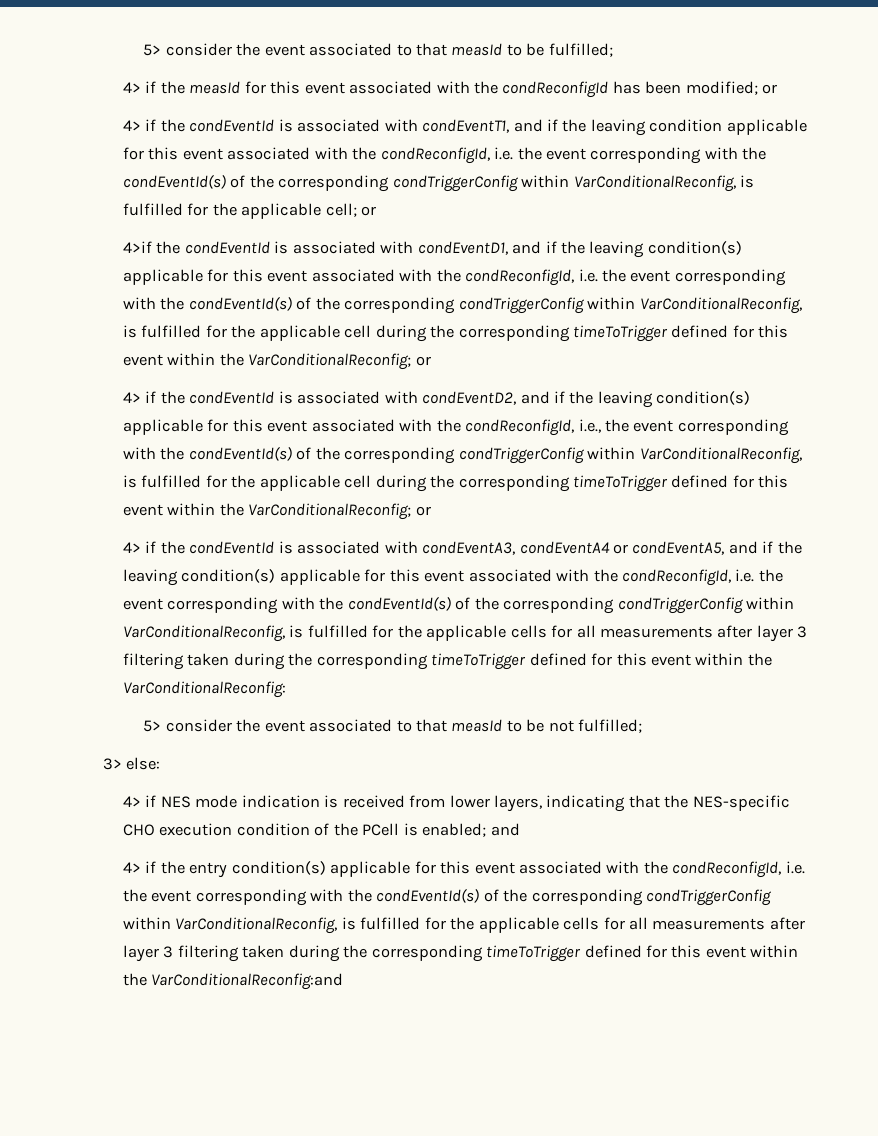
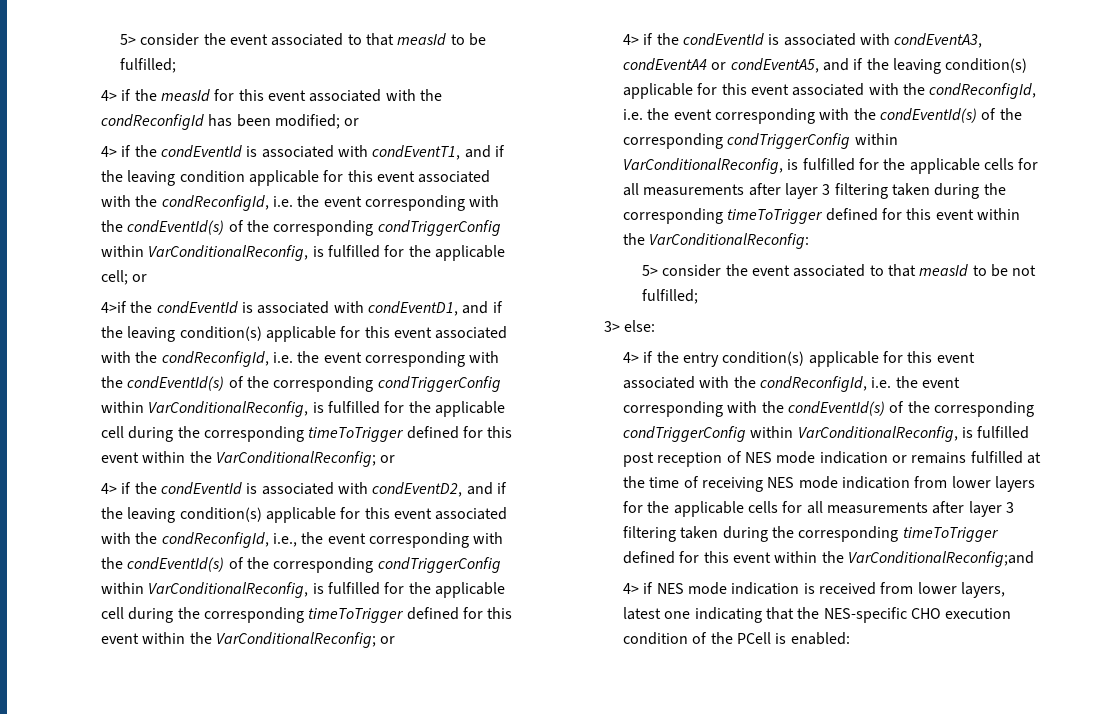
[122,795,790,812] [122,823,520,837] // 4> if NES mode indication is received from lower layers, indicating that the NES-specific CHO execution condition of the PCell is enabled; and -> (656, 326) none
(421, 923) none -> [622,451,1041,467] [622,476,1035,492] post reception of NES mode indication or remains fulfilled at the time of receiving NES mode indication from lower layers
[151,973,344,990] VarConditionalReconfig:and -> [847,551,1034,567] [622,582,1005,598] [622,607,1012,623] [622,632,850,645] VarConditionalReconfig;and // 4> if NES mode indication is received from lower layers, latest one indicating that the NES-specific CHO execution condition of the PCell is enabled:

